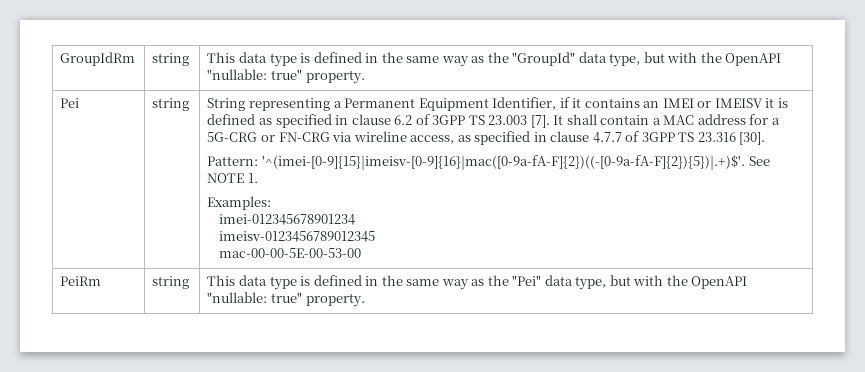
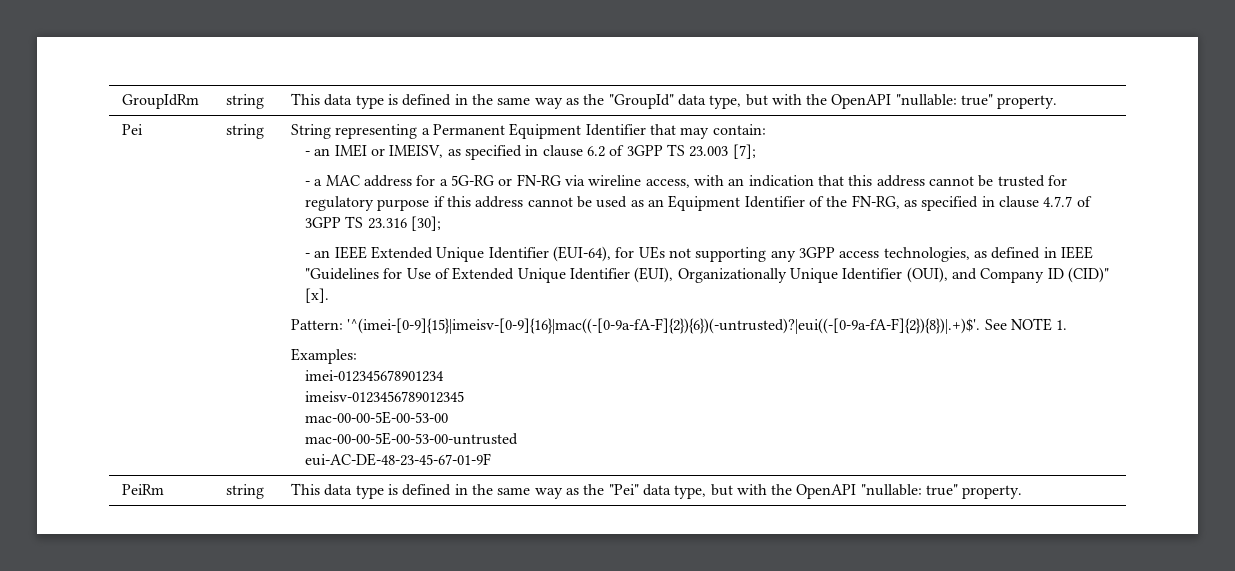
[492,97,788,110] [207,114,256,125] Identifier, if it contains an IMEI or IMEISV it is defined -> [585,124,766,139] [305,144,444,158] Identifier that may contain: // - an IMEI or IMEISV,
[530,114,650,128] [7]. It shall contain -> [732,144,756,159] [305,181,311,186] [7]; // -
[207,131,455,144] 5G-CRG or FN-CRG via wireline access, -> [451,174,1067,188] [305,195,900,211] 5G-RG or FN-RG via wireline access, with an indication that this address cannot be trusted for regulatory purpose if this address cannot be used as an Equipment Identifier of the FN-RG,
[739,132,766,145] [30]. -> [411,216,442,231] [305,246,1093,262] [305,267,1109,283] [305,288,330,303] [30]; // - an IEEE Extended Unique Identifier (EUI-64), for UEs not supporting any 3GPP access technologies, as defined in IEEE "Guidelines for Use of Extended Unique Identifier (EUI), Organizationally Unique Identifier (OUI), and Company ID (CID)" [x].
[261,155,745,170] '^(imei-[0-9]{15}|imeisv-[0-9]{16}|mac([0-9a-fA-F]{2})((-[0-9a-fA-F]{2}){5})|.+)$'. -> [347,318,981,334] '^(imei-[0-9]{15}|imeisv-[0-9]{16}|mac((-[0-9a-fA-F]{2}){6})(-untrusted)?|eui((-[0-9a-fA-F]{2}){8})|.+)$'.
(362, 253) none -> [305,432,519,445] [305,453,492,466] // mac-00-00-5E-00-53-00-untrusted // eui-AC-DE-48-23-45-67-01-9F

